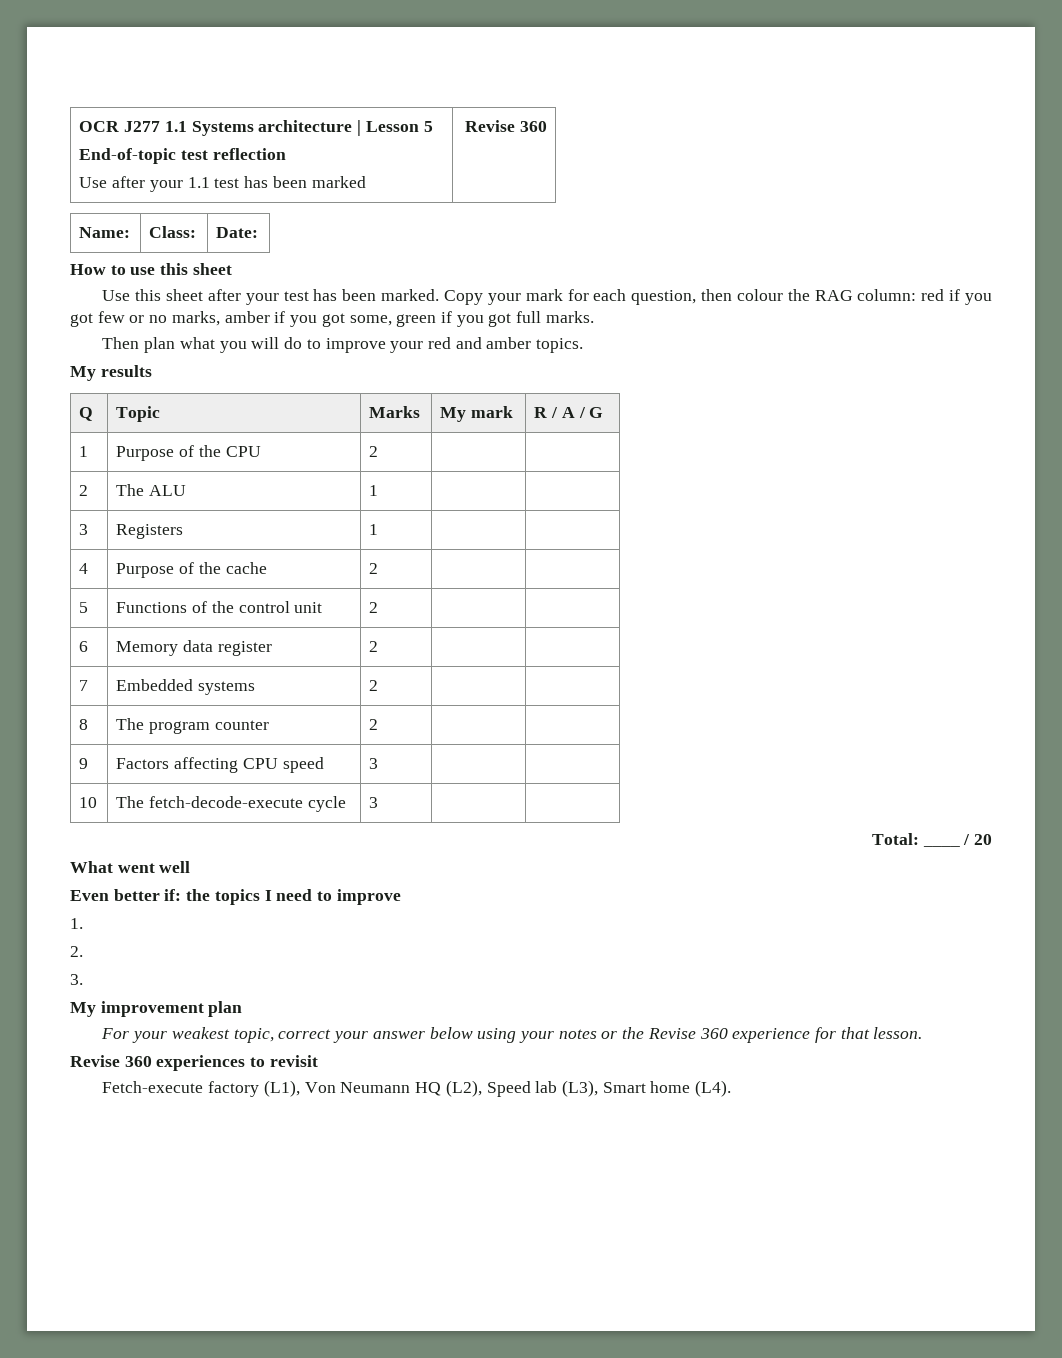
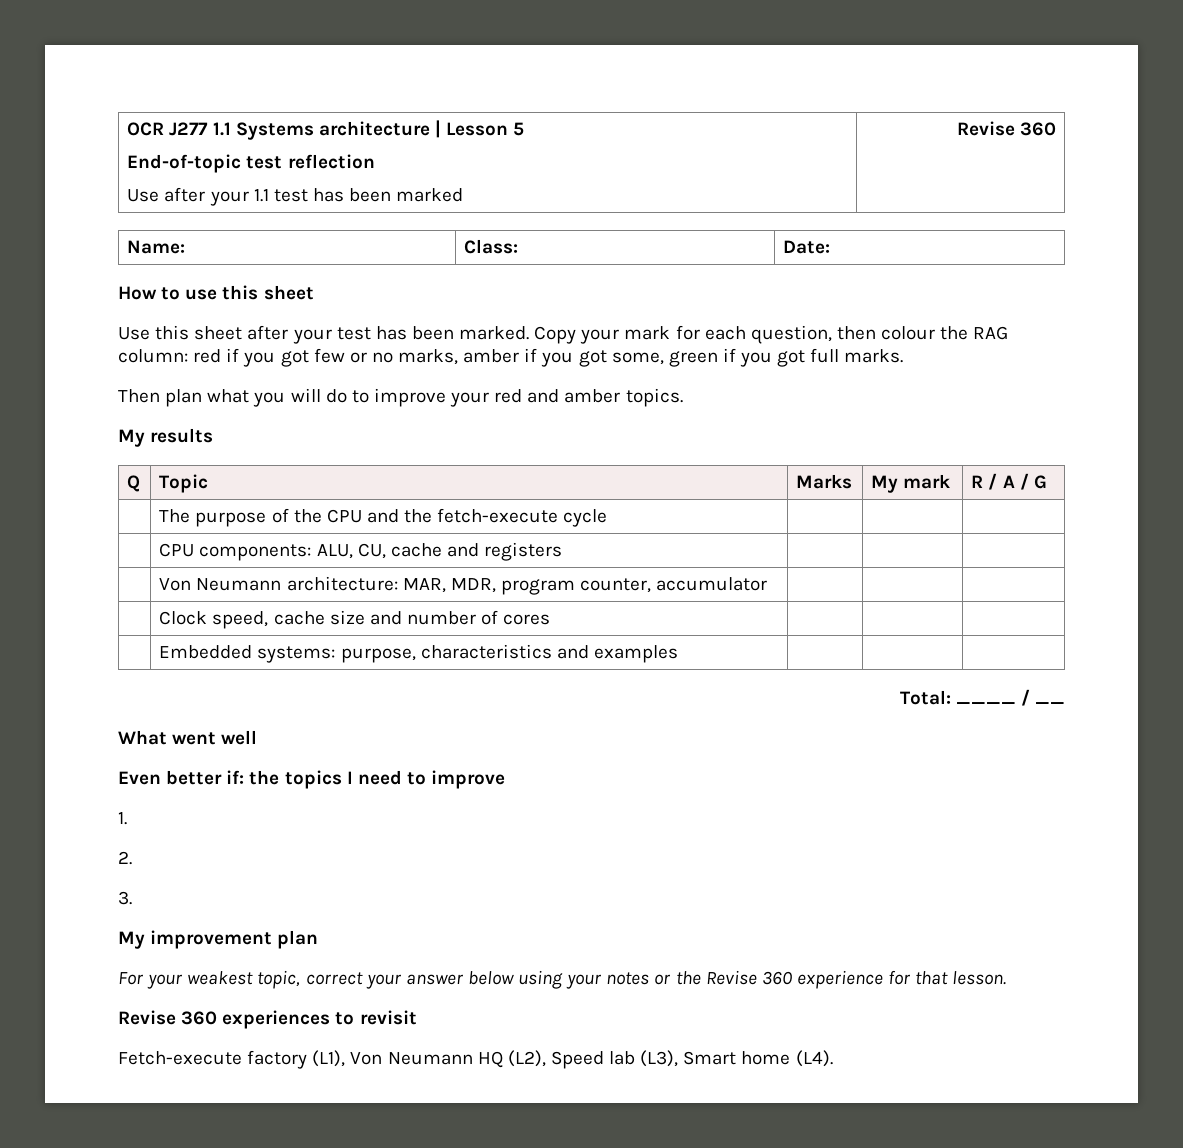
[79,446,89,457] [116,446,175,461] 1 | Purpose -> [159,509,267,527] | The purpose
[369,446,379,457] [79,485,89,496] [116,484,187,496] [369,485,379,496] [79,524,89,535] [116,524,184,539] [369,524,379,535] [79,563,89,574] [116,562,267,578] [369,563,379,574] [79,602,89,613] [116,601,323,613] [369,602,379,613] [79,641,89,652] [116,640,272,656] [369,641,379,652] [79,680,89,691] [116,679,256,695] [369,680,379,691] [79,719,89,730] [116,718,269,734] [369,719,379,730] [79,758,89,769] [116,757,324,773] [369,758,379,769] [79,797,98,808] [116,796,346,812] [369,797,379,808] | 2 | | // 2 | The ALU | 1 | | // 3 | Registers | 1 | | // 4 | Purpose of the cache | 2 | | // 5 | Functions of the control unit | 2 | | // 6 | Memory data register | 2 | | // 7 | Embedded systems | 2 | | // 8 | The program counter | 2 | | // 9 | Factors affecting CPU speed | 3 | | // 10 | The fetch-decode-execute cycle | 3 -> [366,508,608,527] [159,542,563,561] [159,576,768,595] [159,610,551,629] [159,644,678,663] and the fetch-execute cycle | | | // | CPU components: ALU, CU, cache and registers | | | // | Von Neumann architecture: MAR, MDR, program counter, accumulator | | | // | Clock speed, cache size and number of cores | | | // | Embedded systems: purpose, characteristics and examples |
[974,834,993,845] 20 -> [1035,702,1065,704] __

